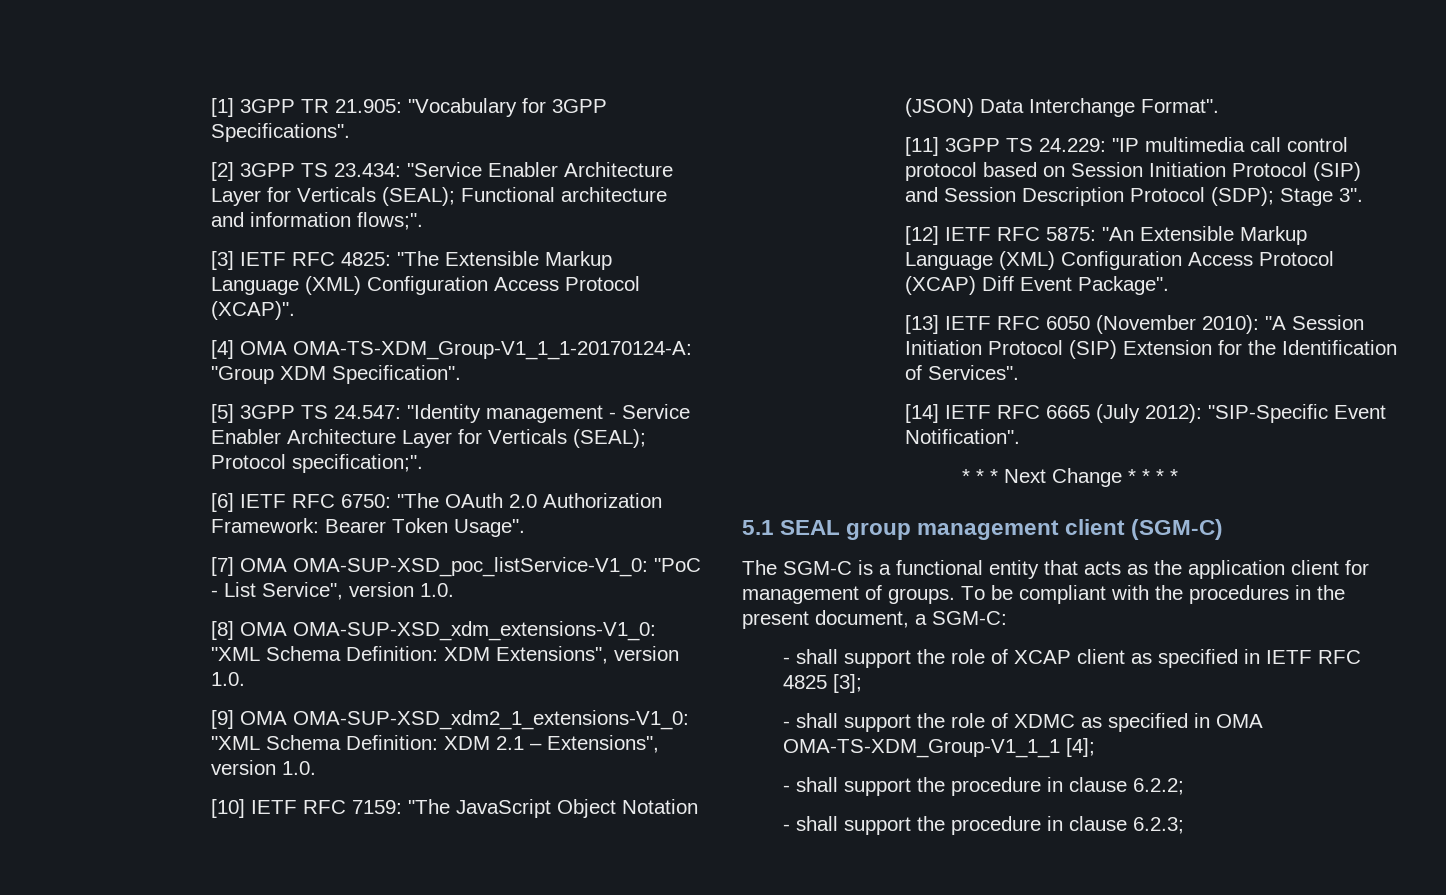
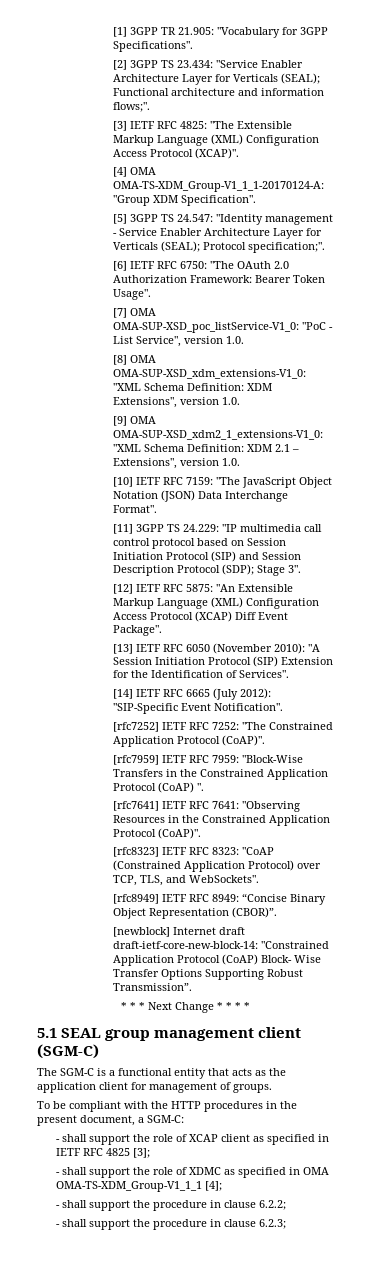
(1021, 436) none -> [112,722,333,732] [112,735,265,747] [112,755,303,765] [112,769,328,780] [112,782,204,793] [112,801,300,812] [112,815,330,826] [112,828,201,839] [112,847,274,857] [112,860,321,872] [112,875,259,886] [112,893,326,905] [112,907,277,919] [112,927,245,937] [112,941,329,949] [112,954,321,966] [112,969,303,980] [112,983,192,991] // [rfc7252] IETF RFC 7252: "The Constrained Application Protocol (CoAP)". // [rfc7959] IETF RFC 7959: "Block-Wise Transfers in the Constrained Application Protocol (CoAP) ". // [rfc7641] IETF RFC 7641: "Observing Resources in the Constrained Application Protocol (CoAP)". // [rfc8323] IETF RFC 8323: "CoAP (Constrained Application Protocol) over TCP, TLS, and WebSockets". // [rfc8949] IETF RFC 8949: “Concise Binary Object Representation (CBOR)”. // [newblock] Internet draft draft-ietf-core-new-block-14: "Constrained Application Protocol (CoAP) Block- Wise Transfer Options Supporting Robust Transmission”.
(955, 596) none -> (272, 1088) //
(1183, 592) none -> [171,1101,201,1109] HTTP

